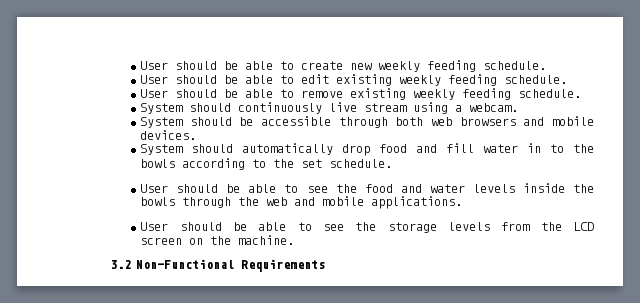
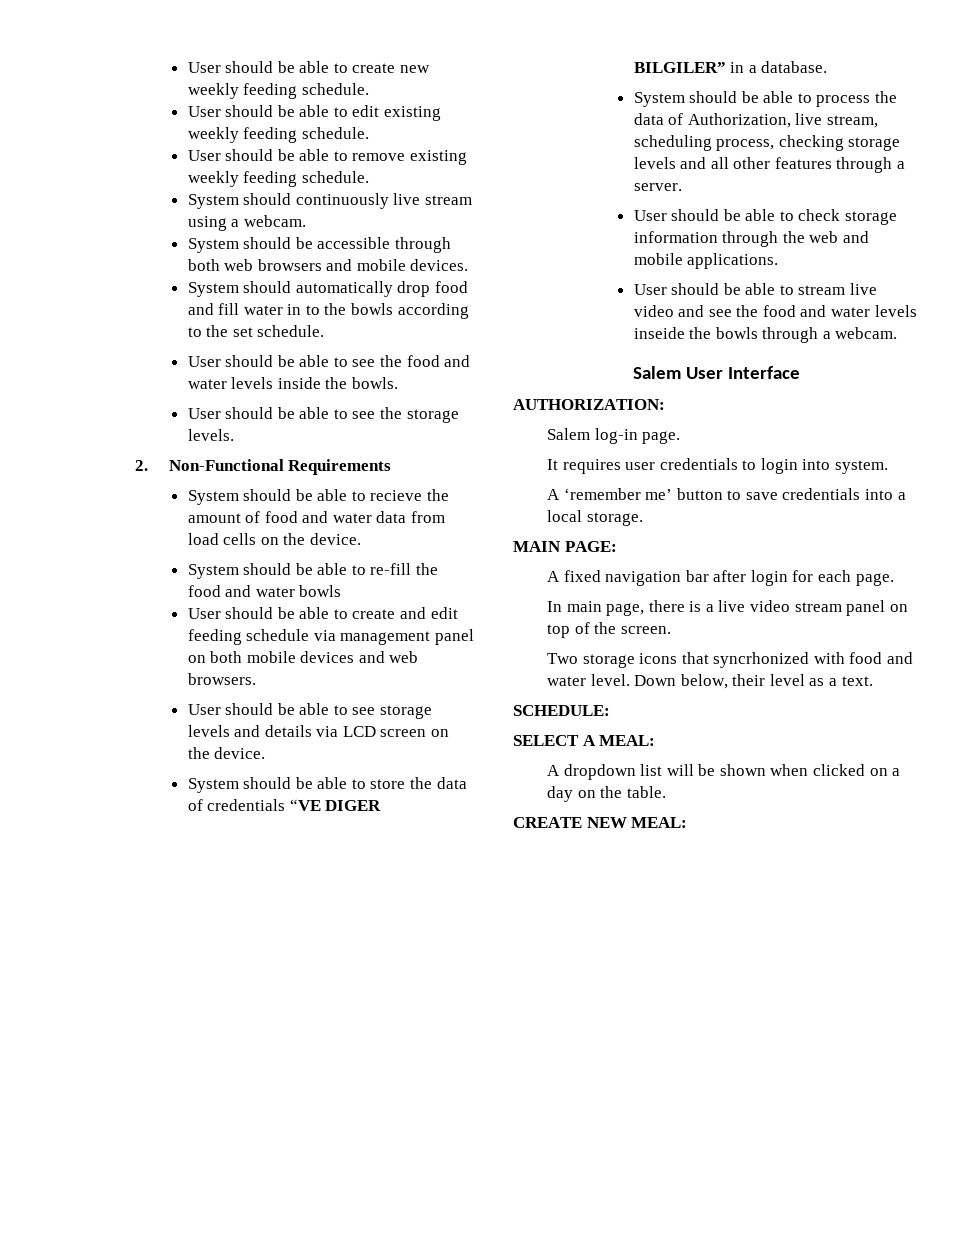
[140,197,176,206] bowls -> [351,377,398,389] [187,407,459,423] [187,429,234,441] [134,459,392,475] [187,489,450,505] [187,511,446,523] [187,533,361,545] [187,563,439,579] [187,585,342,597] [187,607,458,619] [187,629,474,645] [187,651,419,663] [187,673,256,685] [187,703,433,719] [187,725,450,737] [187,747,266,759] [187,777,467,793] [187,799,382,811] [633,61,828,73] [633,91,898,107] [633,113,878,128] [633,135,901,151] [633,157,906,173] [633,183,682,191] [633,209,898,225] [633,231,718,243] bowls. // User should be able to see the storage levels. // 2. Non-Functional Requirements // System should be able to recieve the amount of food and water data from load cells on the device. // System should be able to re-fill the food and water bowls // User should be able to create and edit feeding schedule via management panel on both mobile devices and web browsers. // User should be able to see storage levels and details via LCD screen on the device. // System should be able to store the data of credentials “VE DIGER BILGILER” in a database. // System should be able to process the data of Authorization, live stream, scheduling process, checking storage levels and all other features through a server. // User should be able to check storage information
[322,222,594,233] [140,235,295,245] [110,259,326,272] see the storage levels from the LCD screen on the machine. // 3.2 Non-Functional Requirements -> [798,283,878,295] [633,305,917,317] [633,327,898,343] [633,366,800,379] [513,399,665,410] [546,428,681,444] [546,458,889,474] [546,488,906,500] [546,510,643,526] [513,541,617,552] [546,570,894,586] [546,600,908,616] [546,622,671,638] [546,652,914,668] [546,674,873,689] [513,705,610,716] [513,735,656,746] [546,764,901,780] [546,786,666,802] [513,817,688,828] stream live video and see the food and water levels inseide the bowls through a webcam. // Salem User Interface // AUTHORIZATION: // Salem log-in page. // It requires user credentials to login into system. // A ‘remember me’ button to save credentials into a local storage. // MAIN PAGE: // A fixed navigation bar after login for each page. // In main page, there is a live video stream panel on top of the screen. // Two storage icons that syncrhonized with food and water level. Down below, their level as a text. // SCHEDULE: // SELECT A MEAL: // A dropdown list will be shown when clicked on a day on the table. // CREATE NEW MEAL:

